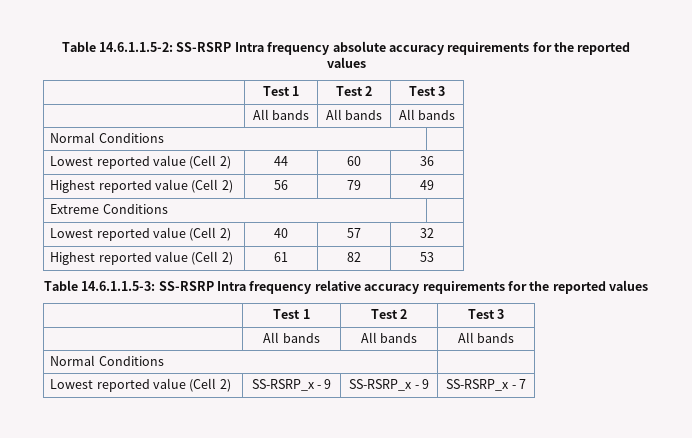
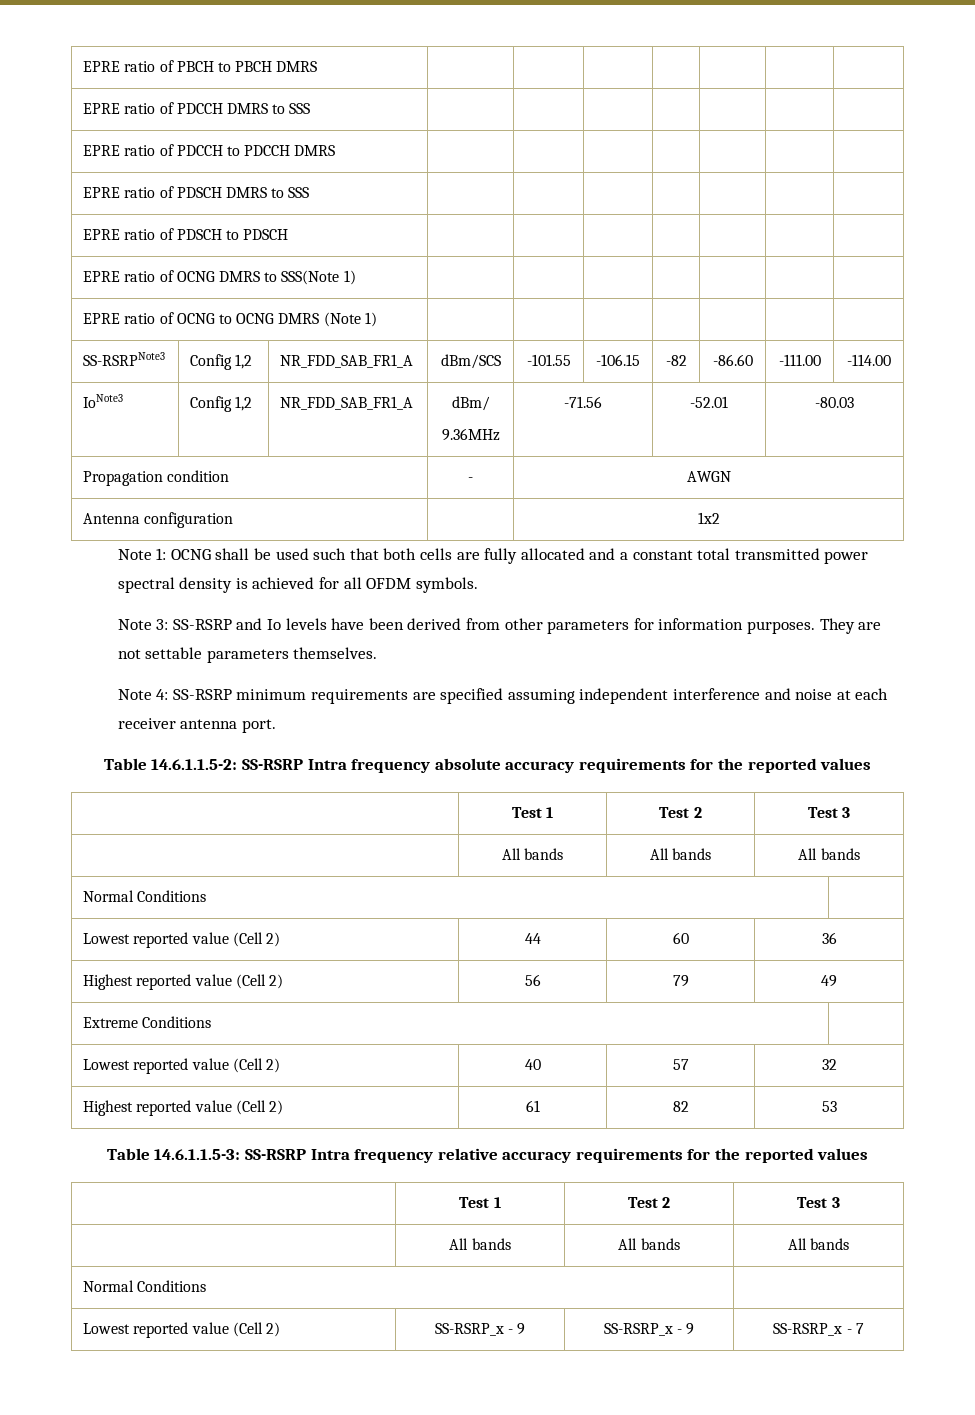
(61, 46) none -> [83,60,318,72] [83,102,311,114] [83,144,336,156] [83,186,310,198] [83,228,289,240] [83,270,356,285] [83,312,377,327] [83,352,166,366] [190,354,253,370] [280,354,414,368] [440,354,501,369] [526,354,571,366] [596,354,640,366] [665,355,687,366] [712,354,753,366] [778,354,821,366] [846,354,891,366] [83,394,124,408] [190,396,253,412] [280,396,414,410] [451,396,490,411] [441,428,500,441] [564,396,602,408] [690,396,728,408] [815,397,854,408] [83,470,230,486] [468,477,473,482] [686,471,731,482] [83,512,234,528] [697,512,720,524] [117,548,869,564] [117,577,478,593] [117,618,882,634] [117,647,378,663] [117,688,889,704] [117,718,276,733] EPRE ratio of PBCH to PBCH DMRS | | | | | | | // EPRE ratio of PDCCH DMRS to SSS | | | | | | | // EPRE ratio of PDCCH to PDCCH DMRS | | | | | | | // EPRE ratio of PDSCH DMRS to SSS | | | | | | | // EPRE ratio of PDSCH to PDSCH | | | | | | | // EPRE ratio of OCNG DMRS to SSS(Note 1) | | | | | | | // EPRE ratio of OCNG to OCNG DMRS (Note 1) | | | | | | | // SS-RSRPNote3 | Config 1,2 | NR_FDD_SAB_FR1_A | dBm/SCS | -101.55 | -106.15 | -82 | -86.60 | -111.00 | -114.00 // IoNote3 | Config 1,2 | NR_FDD_SAB_FR1_A | dBm/ // 9.36MHz | -71.56 | -52.01 | -80.03 // Propagation condition | - | AWGN // Antenna configuration | | 1x2 // Note 1: OCNG shall be used such that both cells are fully allocated and a constant total transmitted power spectral density is achieved for all OFDM symbols. // Note 3: SS-RSRP and Io levels have been derived from other parameters for information purposes. They are not settable parameters themselves. // Note 4: SS-RSRP minimum requirements are specified assuming independent interference and noise at each receiver antenna port. //

